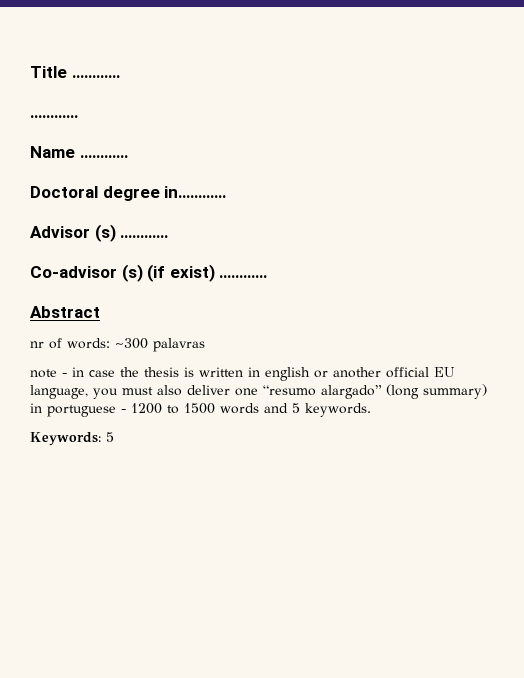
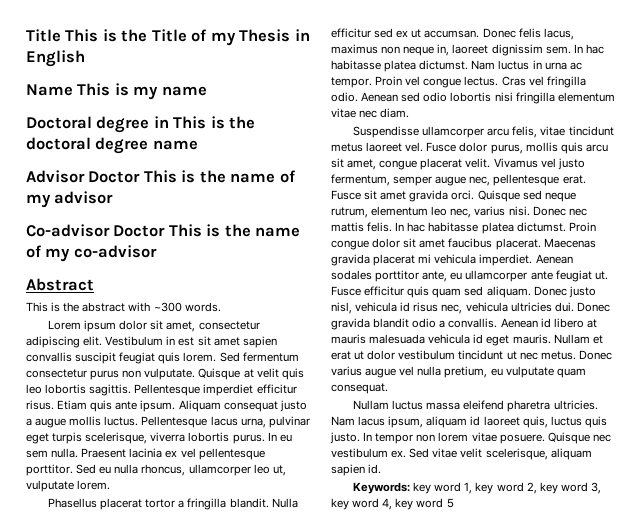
[30,66,120,78] [30,115,78,118] [30,146,128,158] [30,186,227,201] [30,224,169,242] [30,264,268,282] [30,306,100,318] [30,338,205,352] [30,367,455,381] [30,384,487,399] [30,403,371,417] [30,432,101,446] Title ………… // ………… // Name ………… // Doctoral degree in………… // Advisor (s) ………… // Co-advisor (s) (if exist) ………… // Abstract // nr of words: ~300 palavras // note - in case the thesis is written in english or another official EU language, you must also deliver one “resumo alargado” (long summary) in portuguese - 1200 to 1500 words and 5 keywords. // Keywords: -> [26,29,310,46] [26,50,85,67] [26,83,207,100] [26,116,256,133] [26,137,198,154] [26,170,296,183] [26,191,114,208] [26,224,301,237] [26,245,157,262] [26,278,94,291] [26,302,221,312] [48,320,260,332] [26,336,277,348] [26,352,299,364] [26,368,304,380] [26,384,297,396] [26,400,307,412] [26,416,310,428] [26,432,292,444] [26,448,265,460] [26,464,286,476] [26,480,111,492] [48,498,298,510] [331,28,574,40] [331,44,604,56] [331,60,582,72] [331,76,586,88] [331,92,615,104] [331,108,410,118] [353,126,614,138] [331,142,608,154] [331,158,585,170] [331,174,586,186] [331,190,576,202] [331,206,587,218] [331,222,596,234] [331,238,596,250] [331,254,573,266] [331,270,608,282] [331,286,596,298] [331,302,610,314] [331,318,597,330] [331,334,603,346] [331,350,612,360] [331,366,586,378] [331,383,388,394] [353,400,598,412] [331,416,607,428] [330,432,611,444] [331,448,592,460] [331,464,382,476] [353,482,601,494] [331,498,444,510] Title This is the Title of my Thesis in English // Name This is my name // Doctoral degree in This is the doctoral degree name // Advisor Doctor This is the name of my advisor // Co-advisor Doctor This is the name of my co-advisor // Abstract // This is the abstract with ~300 words. // Lorem ipsum dolor sit amet, consectetur adipiscing elit. Vestibulum in est sit amet sapien convallis suscipit feugiat quis lorem. Sed fermentum consectetur purus non vulputate. Quisque at velit quis leo lobortis sagittis. Pellentesque imperdiet efficitur risus. Etiam quis ante ipsum. Aliquam consequat justo a augue mollis luctus. Pellentesque lacus urna, pulvinar eget turpis scelerisque, viverra lobortis purus. In eu sem nulla. Praesent lacinia ex vel pellentesque porttitor. Sed eu nulla rhoncus, ullamcorper leo ut, vulputate lorem. // Phasellus placerat tortor a fringilla blandit. Nulla efficitur sed ex ut accumsan. Donec felis lacus, maximus non neque in, laoreet dignissim sem. In hac habitasse platea dictumst. Nam luctus in urna ac tempor. Proin vel congue lectus. Cras vel fringilla odio. Aenean sed odio lobortis nisi fringilla elementum vitae nec diam. // Suspendisse ullamcorper arcu felis, vitae tincidunt metus laoreet vel. Fusce dolor purus, mollis quis arcu sit amet, congue placerat velit. Vivamus vel justo fermentum, semper augue nec, pellentesque erat. Fusce sit amet gravida orci. Quisque sed neque rutrum, elementum leo nec, varius nisi. Donec nec mattis felis. In hac habitasse platea dictumst. Proin congue dolor sit amet faucibus placerat. Maecenas gravida placerat mi vehicula imperdiet. Aenean sodales porttitor ante, eu ullamcorper ante feugiat ut. Fusce efficitur quis quam sed aliquam. Donec justo nisl, vehicula id risus nec, vehicula ultricies dui. Donec gravida blandit odio a convallis. Aenean id libero at mauris malesuada vehicula id eget mauris. Nullam et erat ut dolor vestibulum tincidunt ut nec metus. Donec varius augue vel nulla pretium, eu vulputate quam consequat. // Nullam luctus massa eleifend pharetra ultricies. Nam lacus ipsum, aliquam id laoreet quis, luctus quis justo. In tempor non lorem vitae posuere. Quisque nec vestibulum ex. Sed vitae velit scelerisque, aliquam sapien id. // Keywords: key word 1, key word 2, key word 3, key word 4, key word

